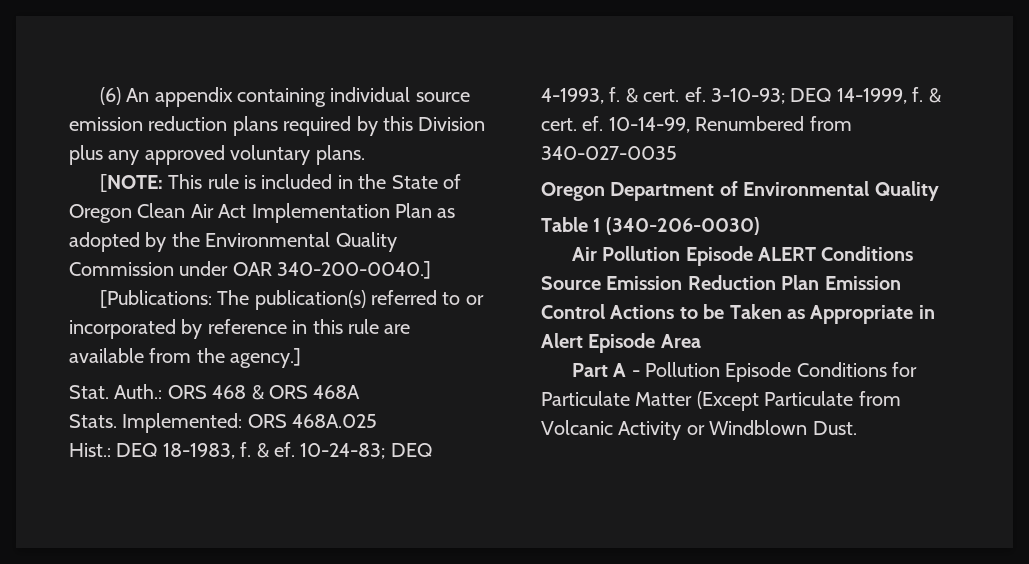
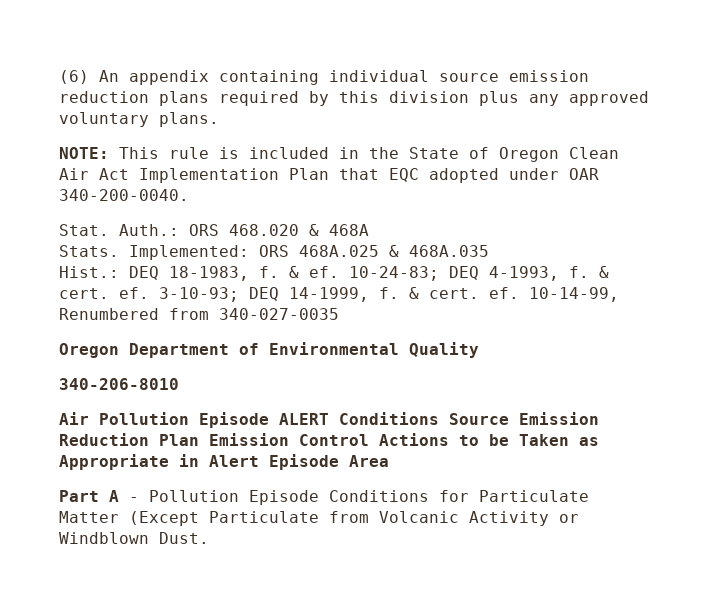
[418,117,486,131] Division -> [389,91,469,103] division
[99,174,163,192] [NOTE: -> [59,147,109,159] NOTE:
[437,208,456,218] [69,232,397,252] [69,261,432,279] [99,290,484,310] [69,319,411,339] [69,348,302,368] as adopted by the Environmental Quality Commission under OAR 340-200-0040.] // [Publications: The publication(s) referred to or incorporated by reference in this rule are available from the agency.] -> [339,168,599,183] [59,189,189,201] that EQC adopted under OAR 340-200-0040.
[212,385,308,400] 468 & ORS -> [229,224,319,236] 468.020 &
(378, 421) none -> [389,245,489,257] & 468A.035
[541,217,760,235] Table 1 (340-206-0030) -> [59,378,179,390] 340-206-8010

